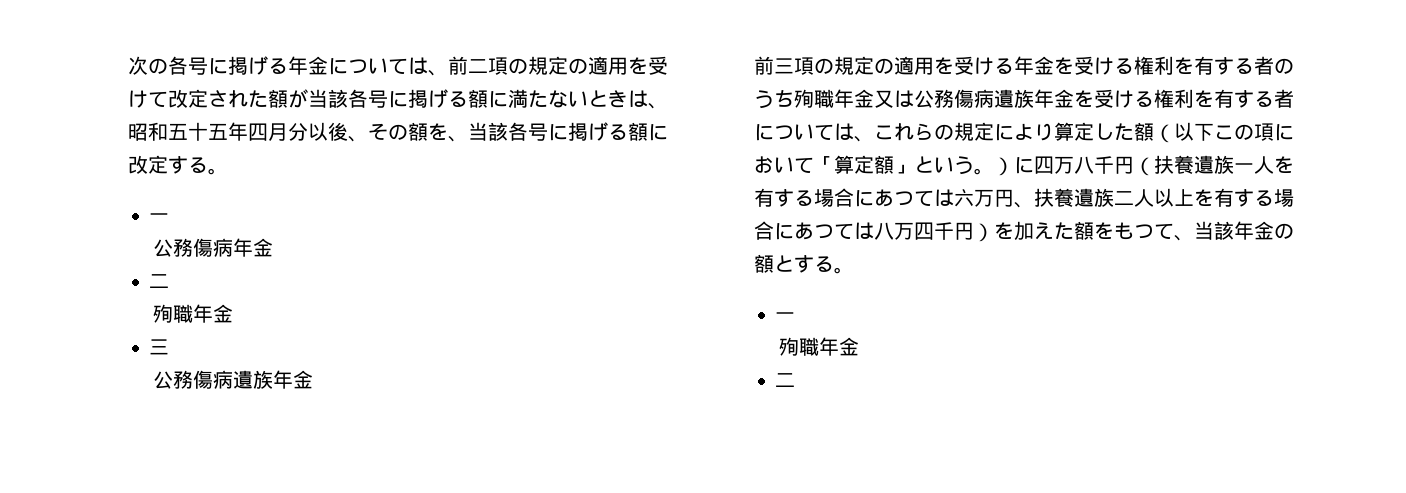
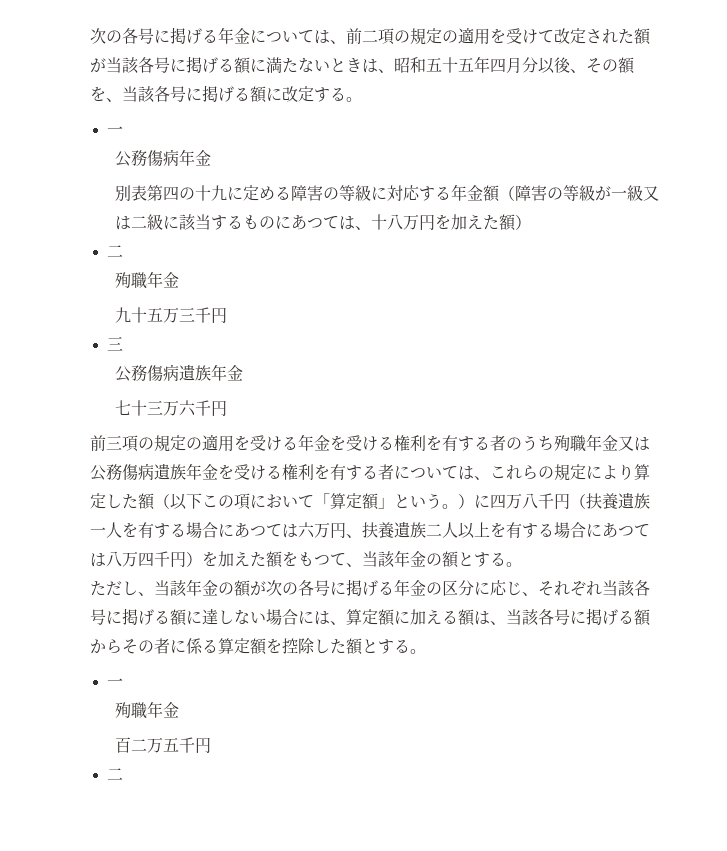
(274, 247) none -> [115,184,660,202] [115,214,532,231] // 別表第四の十九に定める障害の等級に対応する年金額（障害の等級が一級又は二級に該当するものにあつては、十八万円を加えた額）
(234, 313) none -> [115,307,228,324] // 九十五万三千円
(314, 379) none -> [115,400,228,417] // 七十三万六千円
(854, 270) none -> [89,579,650,597] [89,608,651,626] [89,638,426,655] // ただし、当該年金の額が次の各号に掲げる年金の区分に応じ、それぞれ当該各号に掲げる額に達しない場合には、算定額に加える額は、当該各号に掲げる額からその者に係る算定額を控除した額とする。
(860, 346) none -> [115,737,212,754] // 百二万五千円

